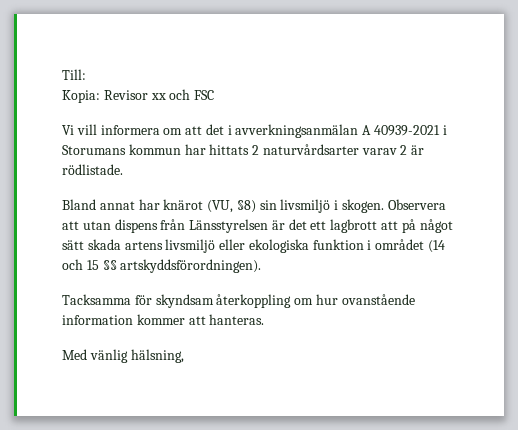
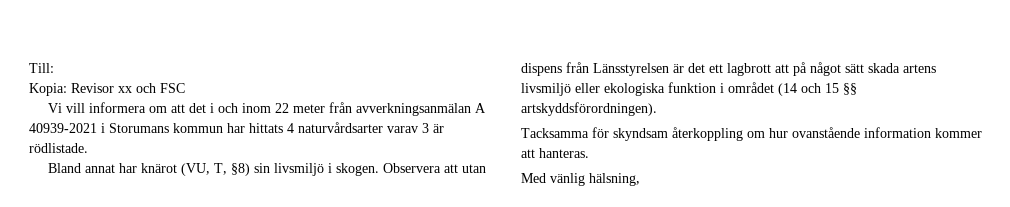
(232, 130) none -> [217,102,352,113] och inom 22 meter från
[252,145,260,155] 2 -> [287,123,294,133] 4
[400,145,408,155] 2 -> [422,123,429,133] 3
(234, 206) none -> [213,163,227,175] T,

